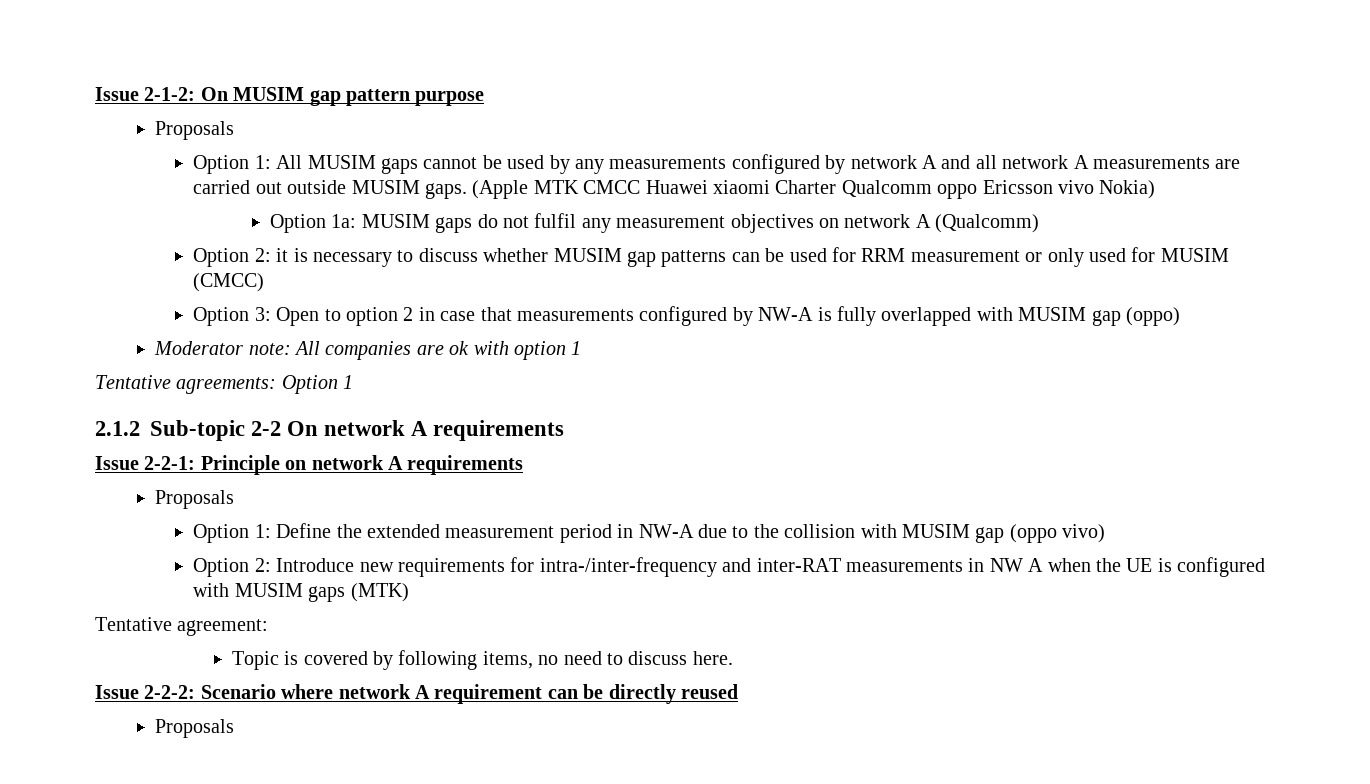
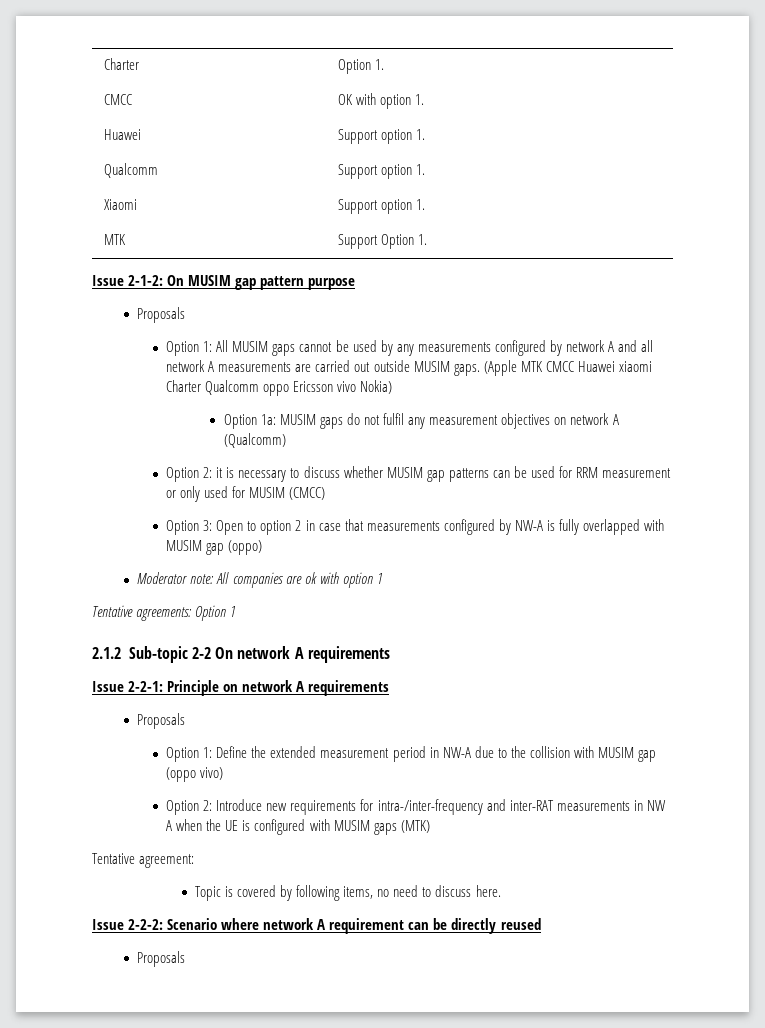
(95, 94) none -> [103,58,139,70] [337,59,384,74] [103,94,132,105] [337,93,424,109] [103,129,141,140] [337,129,425,144] [103,163,158,178] [337,164,425,179] [103,199,137,210] [337,199,425,214] [103,234,126,245] [337,234,427,249] Charter | Option 1. // CMCC | OK with option 1. // Huawei | Support option 1. // Qualcomm | Support option 1. // Xiaomi | Support option 1. // MTK | Support Option 1. //

